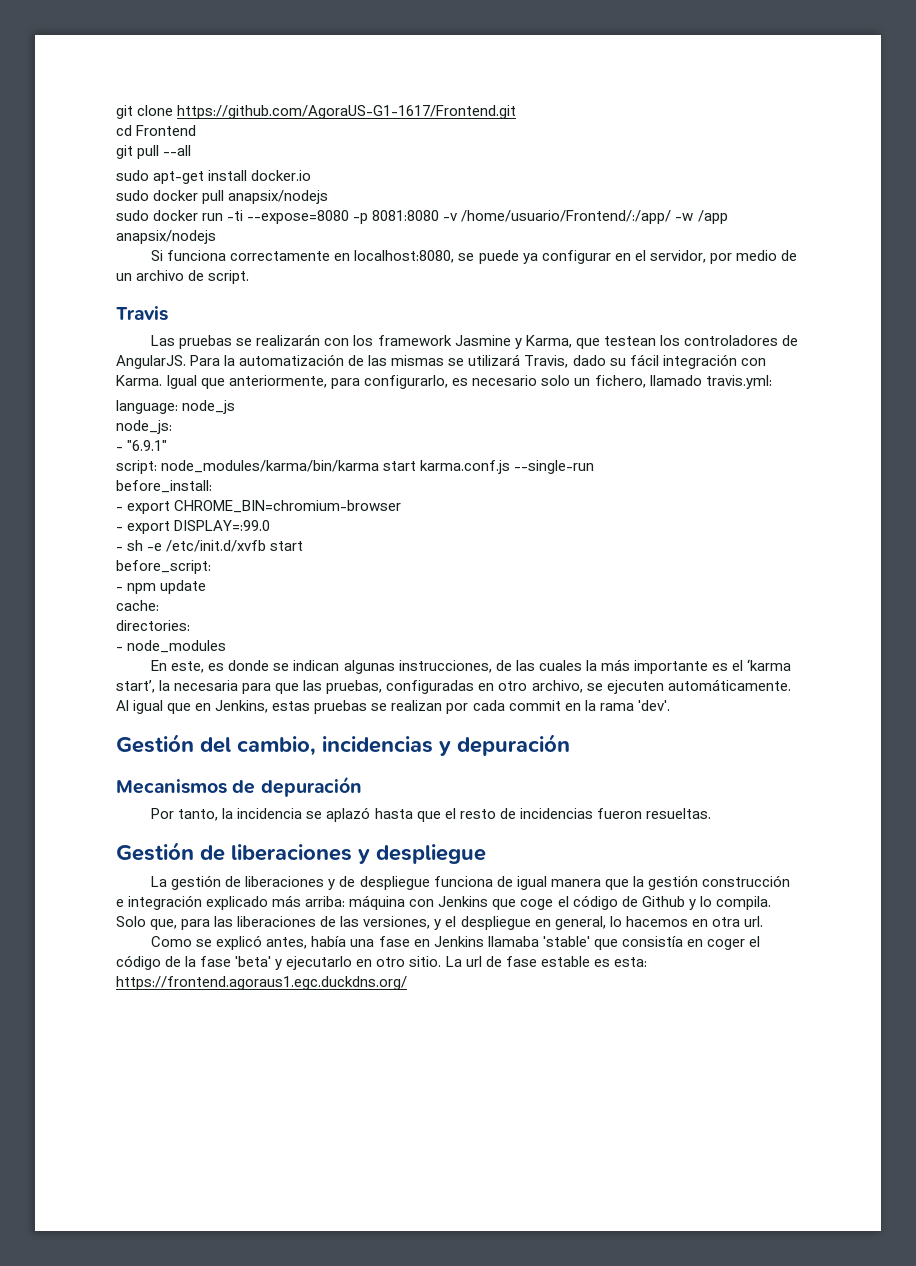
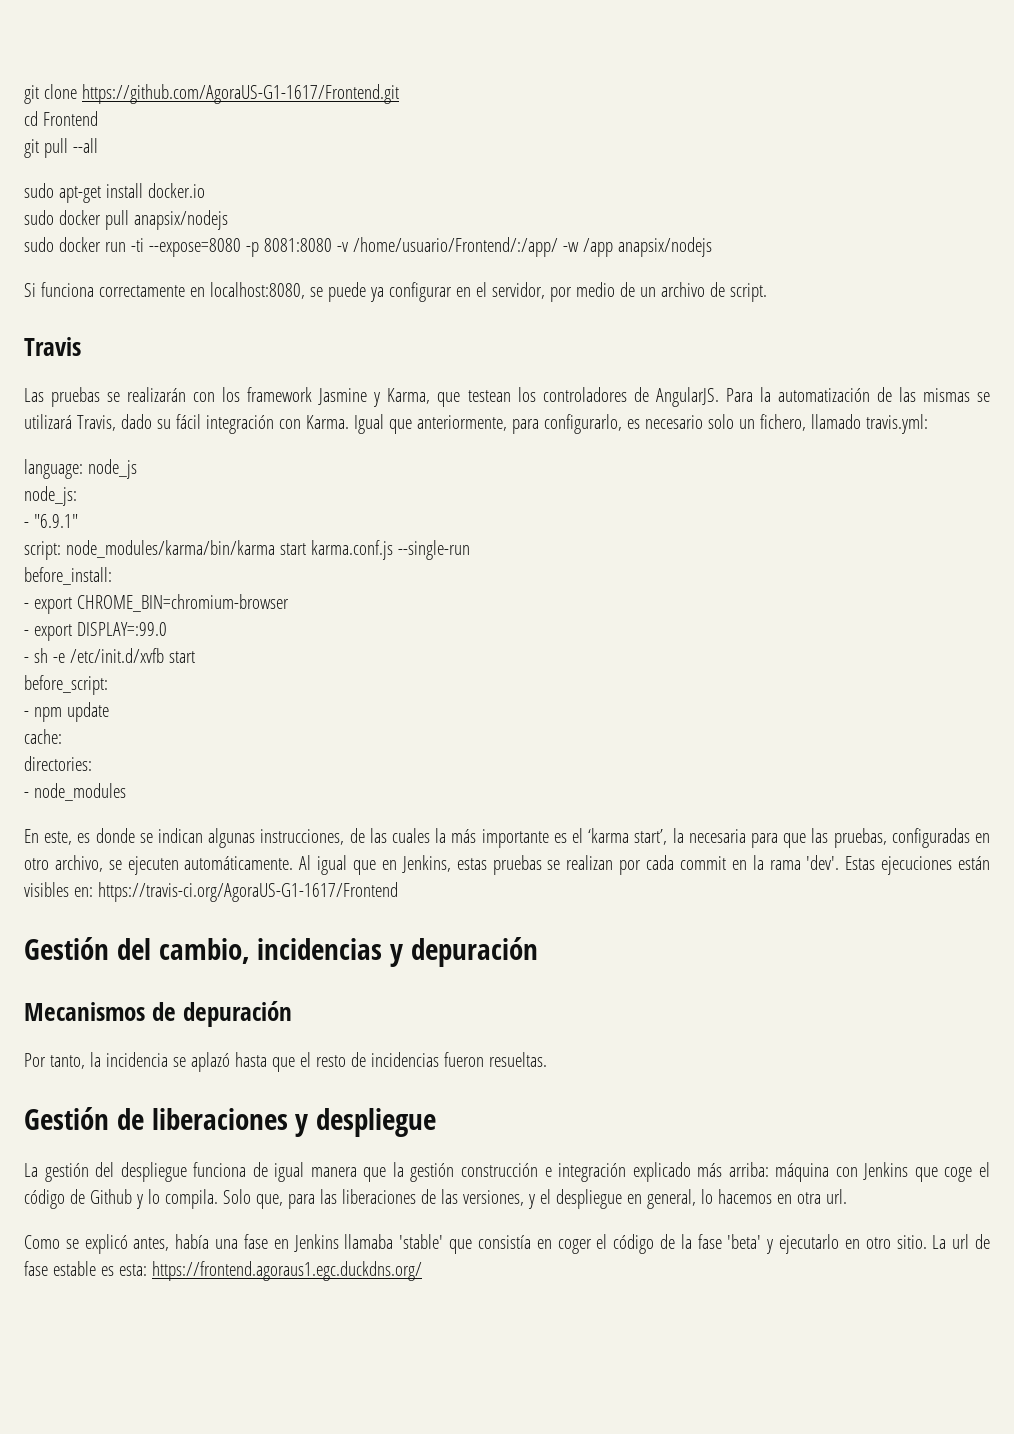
(670, 705) none -> [845,856,990,875] [24,882,398,902] Estas ejecuciones están visibles en: https://travis-ci.org/AgoraUS-G1-1617/Frontend
[225,876,356,890] de liberaciones y de -> [95,1162,115,1177] del

